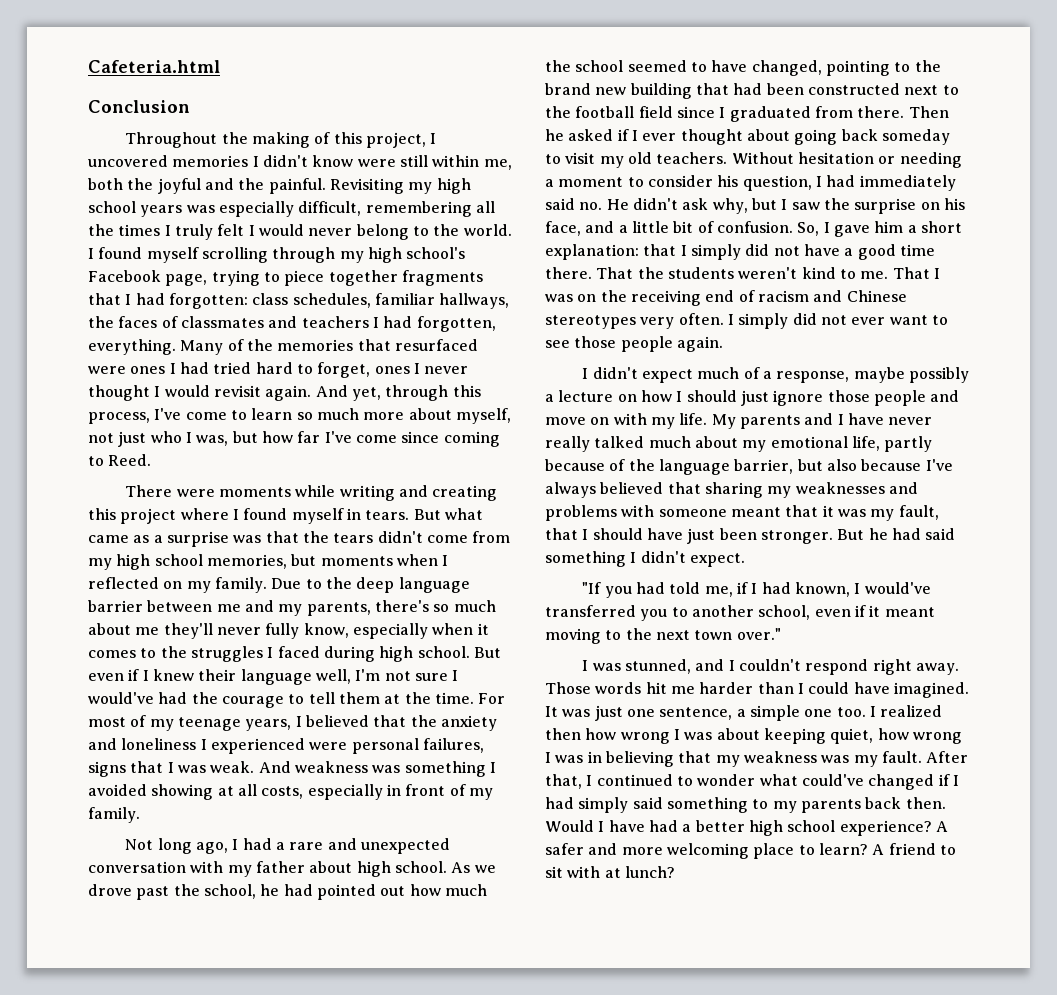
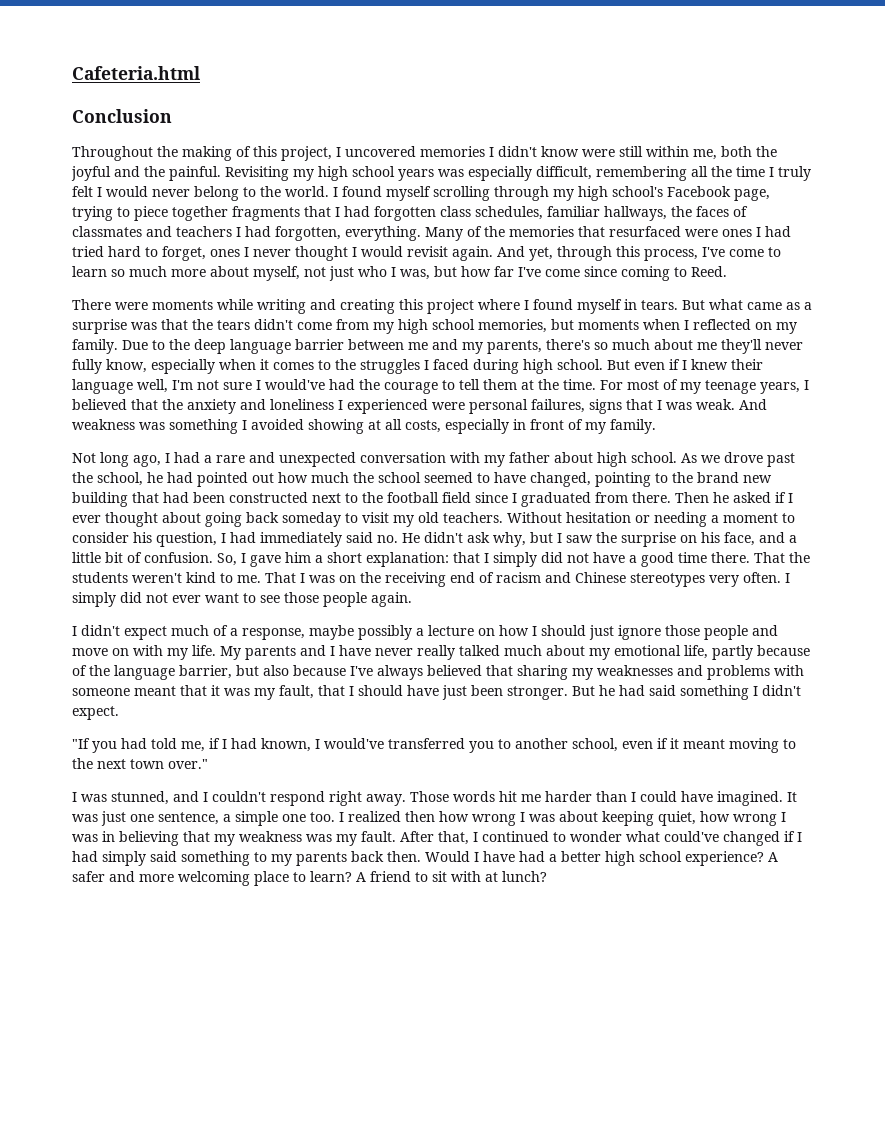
[118,224,161,236] times -> [736,166,765,177] time
[168,293,248,309] forgotten: -> [374,206,436,221] forgotten

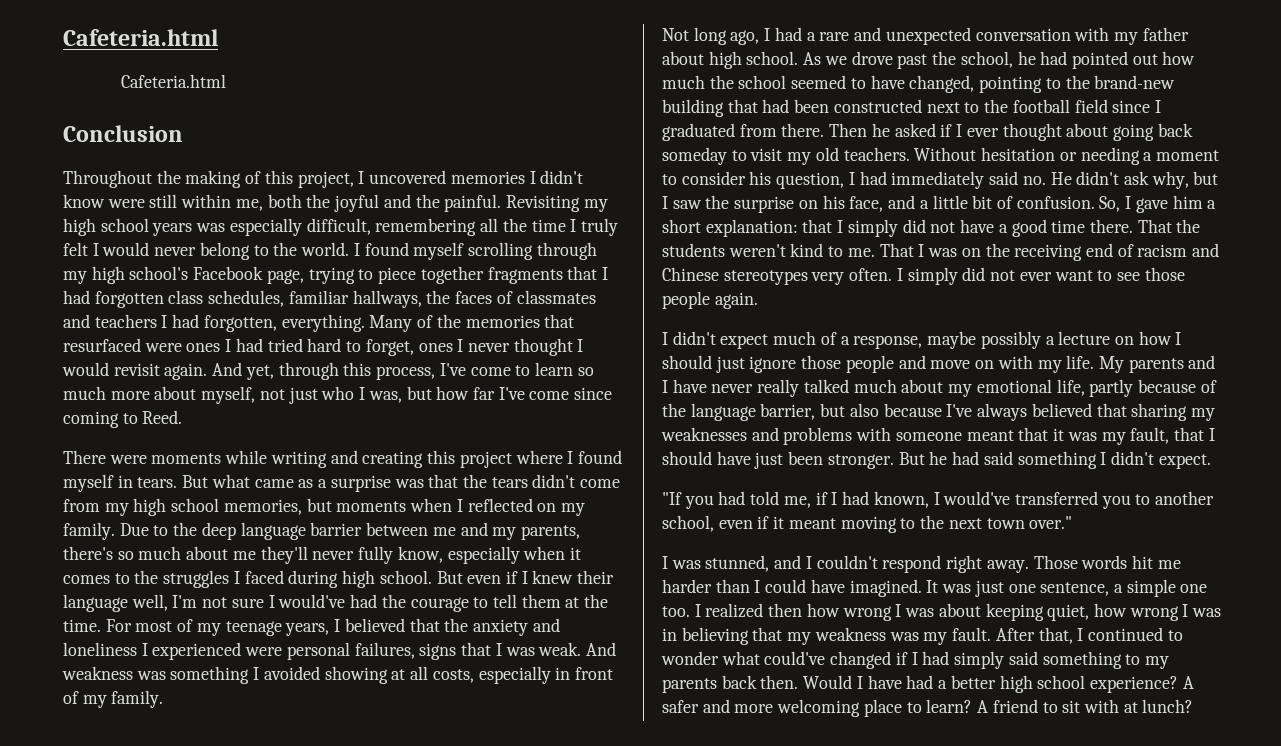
[72,66,200,80] Cafeteria.html -> [63,29,218,46] [120,74,226,88] Cafeteria.html // Cafeteria.html
[697,472,772,483] brand new -> [1094,75,1176,89] brand-new

